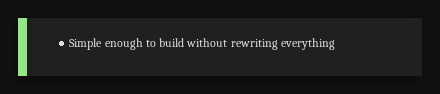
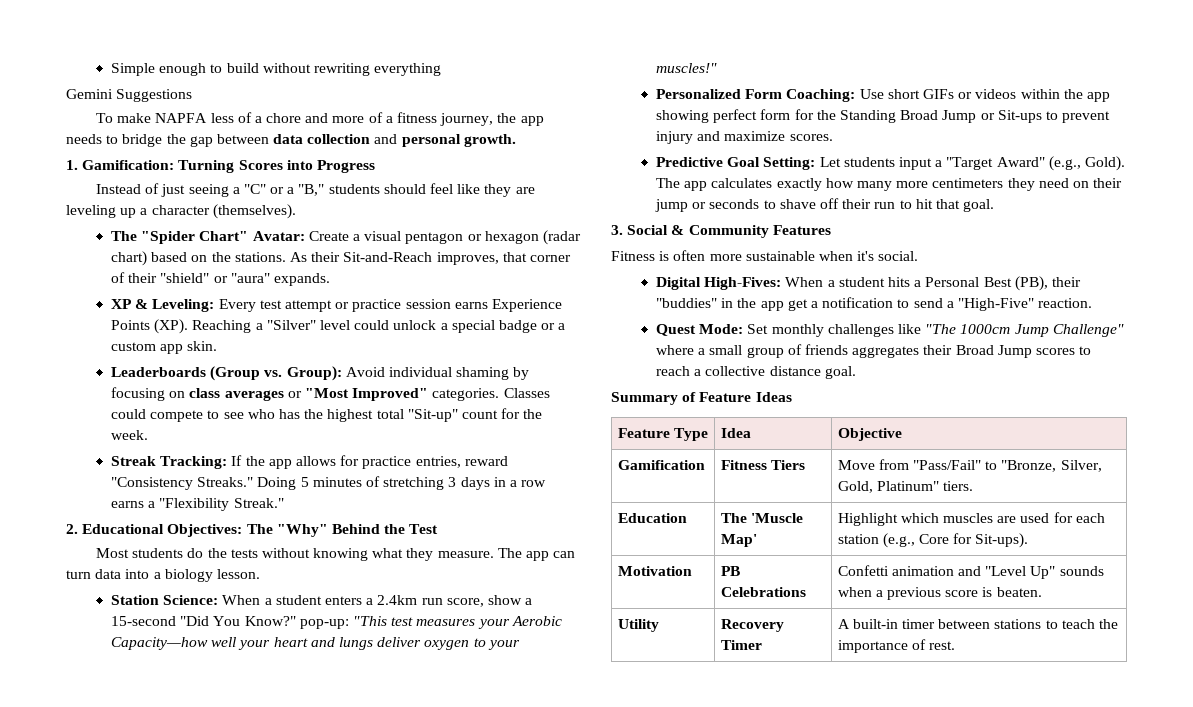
(335, 44) none -> [66,89,193,102] [95,112,544,126] [66,134,516,147] [66,160,375,173] [95,183,535,197] [66,204,296,219] [111,230,581,245] [111,251,571,266] [111,272,330,286] [111,299,562,312] [111,319,566,334] [111,341,218,354] [111,366,530,381] [111,387,550,401] [111,408,543,422] [111,430,149,440] [111,455,508,469] [111,476,547,490] [111,498,284,511] [66,524,439,537] [95,548,576,561] [66,569,260,582] [111,595,533,607] [111,616,562,629] [111,637,520,650] [656,63,718,73] [656,89,1110,102] [656,109,1111,123] [656,131,833,144] [656,156,1125,171] [656,178,1123,191] [655,198,995,212] [611,225,831,238] [611,250,919,261] [656,276,1081,291] [656,297,1093,311] [656,324,1124,337] [656,344,1092,358] [656,366,856,379] [611,392,792,405] [617,428,708,441] [720,428,751,438] [837,428,902,441] [617,460,705,470] [720,460,805,470] [837,459,1102,472] [837,481,974,493] [617,513,687,523] [720,513,803,523] [720,534,757,547] [837,512,1105,526] [837,533,1029,548] [617,566,692,576] [720,566,740,576] [720,587,806,597] [837,565,1104,579] [837,587,1042,600] [617,619,659,632] [720,619,784,632] [720,640,762,650] [837,619,1118,629] [837,639,956,653] // Gemini Suggestions // To make NAPFA less of a chore and more of a fitness journey, the app needs to bridge the gap between data collection and personal growth. // 1. Gamification: Turning Scores into Progress // Instead of just seeing a "C" or a "B," students should feel like they are leveling up a character (themselves). // The "Spider Chart" Avatar: Create a visual pentagon or hexagon (radar chart) based on the stations. As their Sit-and-Reach improves, that corner of their "shield" or "aura" expands. // XP & Leveling: Every test attempt or practice session earns Experience Points (XP). Reaching a "Silver" level could unlock a special badge or a custom app skin. // Leaderboards (Group vs. Group): Avoid individual shaming by focusing on class averages or "Most Improved" categories. Classes could compete to see who has the highest total "Sit-up" count for the week. // Streak Tracking: If the app allows for practice entries, reward "Consistency Streaks." Doing 5 minutes of stretching 3 days in a row earns a "Flexibility Streak." // 2. Educational Objectives: The "Why" Behind the Test // Most students do the tests without knowing what they measure. The app can turn data into a biology lesson. // Station Science: When a student enters a 2.4km run score, show a 15-second "Did You Know?" pop-up: "This test measures your Aerobic Capacity—how well your heart and lungs deliver oxygen to your muscles!" // Personalized Form Coaching: Use short GIFs or videos within the app showing perfect form for the Standing Broad Jump or Sit-ups to prevent injury and maximize scores. // Predictive Goal Setting: Let students input a "Target Award" (e.g., Gold). The app calculates exactly how many more centimeters they need on their jump or seconds to shave off their run to hit that goal. // 3. Social & Community Features // Fitness is often more sustainable when it's social. // Digital High-Fives: When a student hits a Personal Best (PB), their "buddies" in the app get a notification to send a "High-Five" reaction. // Quest Mode: Set monthly challenges like "The 1000cm Jump Challenge" where a small group of friends aggregates their Broad Jump scores to reach a collective distance goal. // Summary of Feature Ideas // Feature Type | Idea | Objective // Gamification | Fitness Tiers | Move from "Pass/Fail" to "Bronze, Silver, Gold, Platinum" tiers. // Education | The 'Muscle Map' | Highlight which muscles are used for each station (e.g., Core for Sit-ups). // Motivation | PB Celebrations | Confetti animation and "Level Up" sounds when a previous score is beaten. // Utility | Recovery Timer | A built-in timer between stations to teach the importance of rest.

